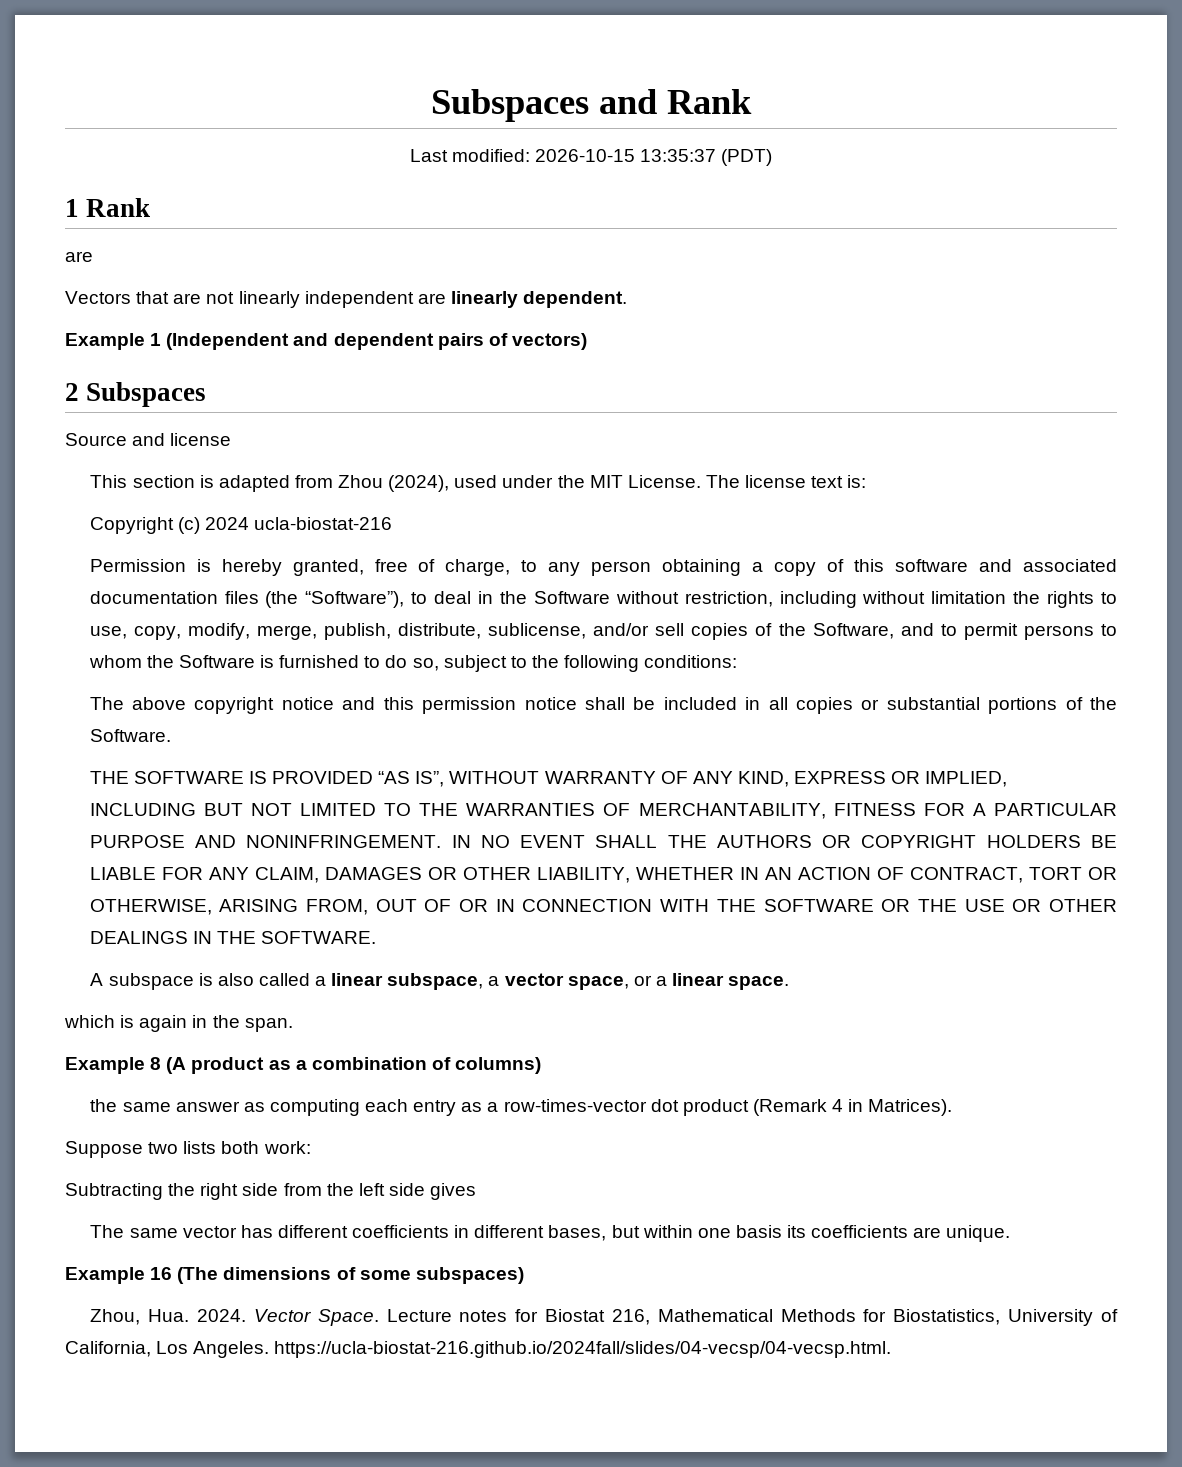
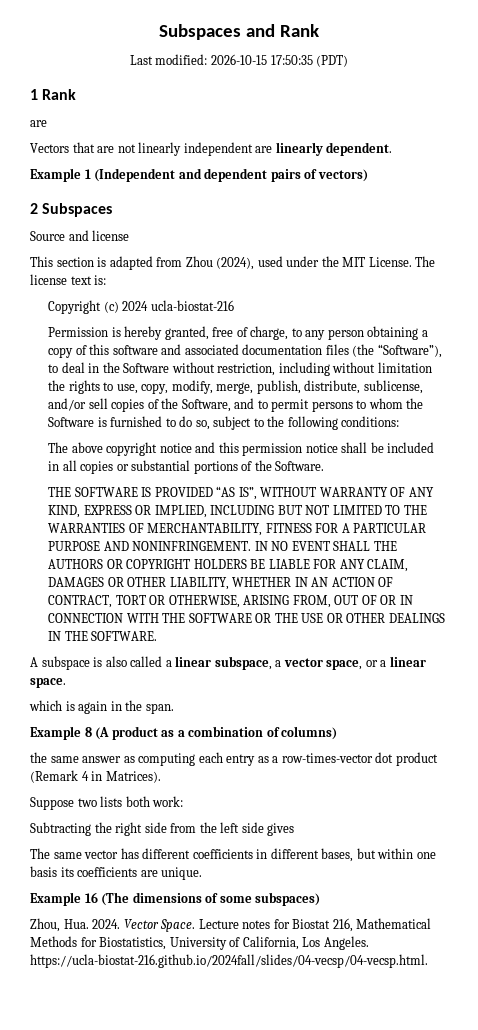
[640,149,717,162] 13:35:37 -> [270,55,313,65] 17:50:35

